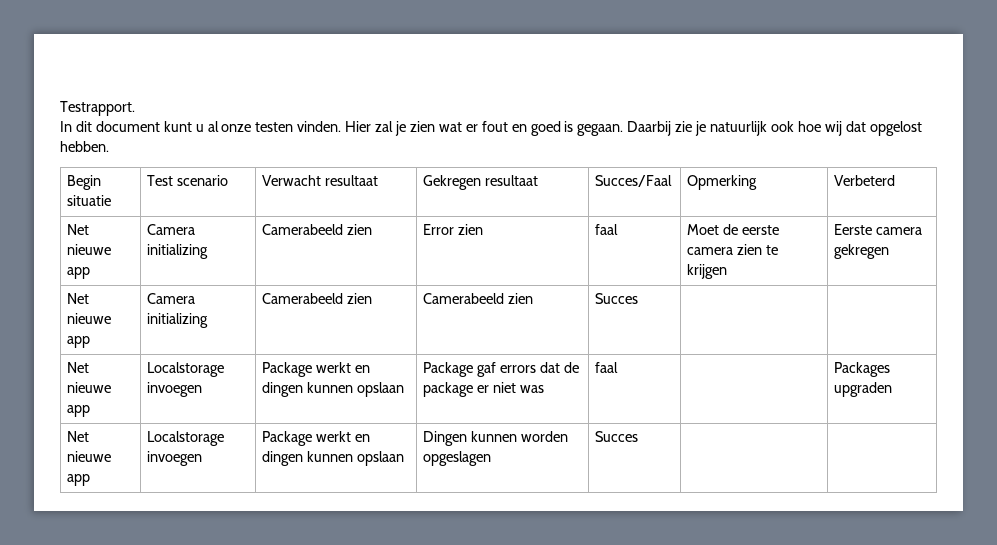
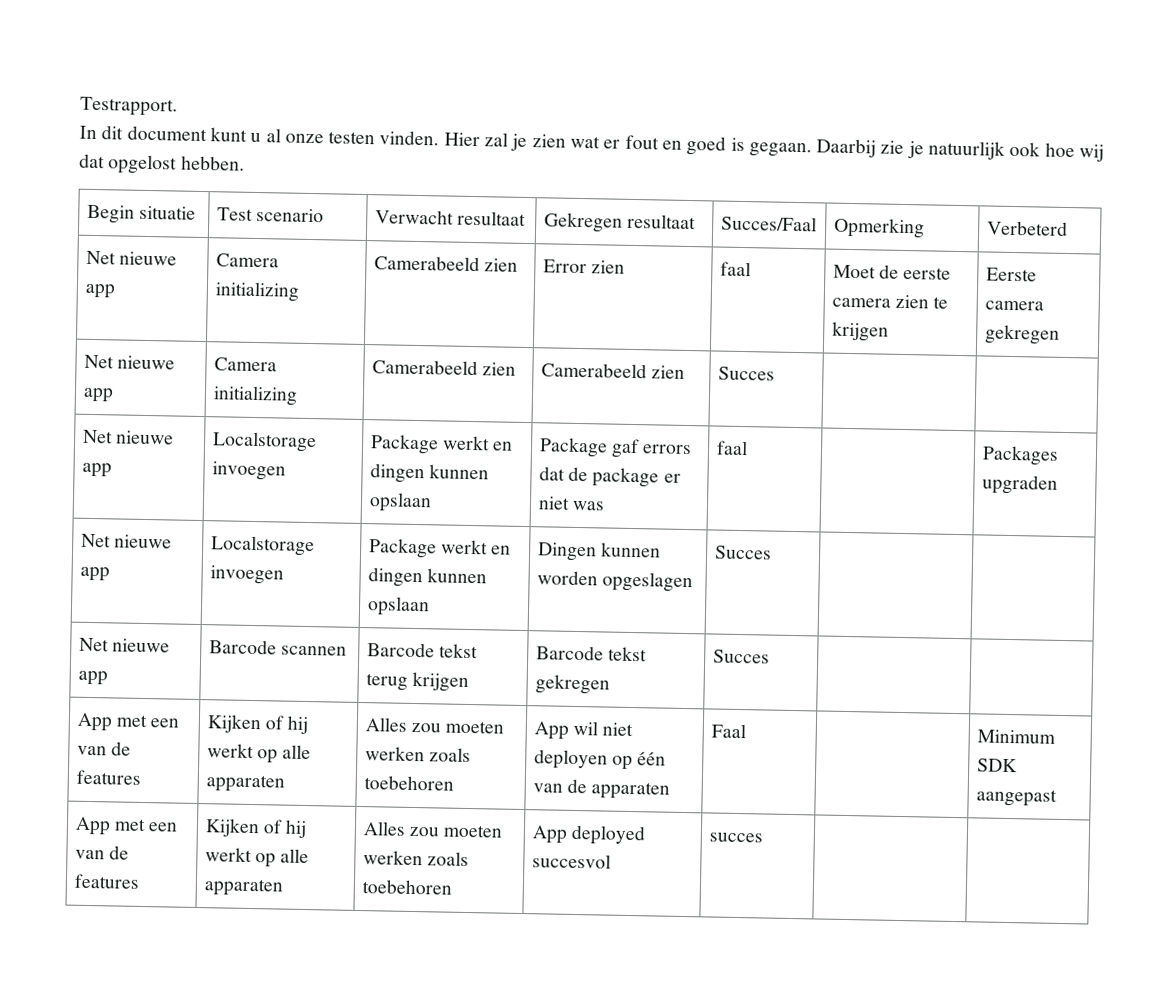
(639, 436) none -> [78,637,171,653] [77,670,108,686] [208,639,348,656] [366,642,479,659] [365,671,470,693] [535,645,648,662] [534,674,610,695] [712,649,770,664] [76,712,180,732] [76,741,132,756] [75,769,141,785] [206,714,310,735] [206,743,312,764] [205,774,285,793] [364,717,505,734] [364,746,472,763] [363,775,454,791] [533,720,634,740] [533,749,667,771] [532,778,671,800] [710,723,746,739] [976,729,1056,744] [976,758,1018,773] [975,788,1057,807] [74,816,179,836] [74,845,130,860] [73,873,140,889] [204,818,308,839] [204,847,310,868] [203,878,283,897] [362,821,504,838] [362,850,470,867] [361,879,452,895] [531,824,647,846] [531,853,611,869] [708,832,763,843] // Net nieuwe app | Barcode scannen | Barcode tekst terug krijgen | Barcode tekst gekregen | Succes | | // App met een van de features | Kijken of hij werkt op alle apparaten | Alles zou moeten werken zoals toebehoren | App wil niet deployen op één van de apparaten | Faal | | Minimum SDK aangepast // App met een van de features | Kijken of hij werkt op alle apparaten | Alles zou moeten werken zoals toebehoren | App deployed succesvol | succes | |

